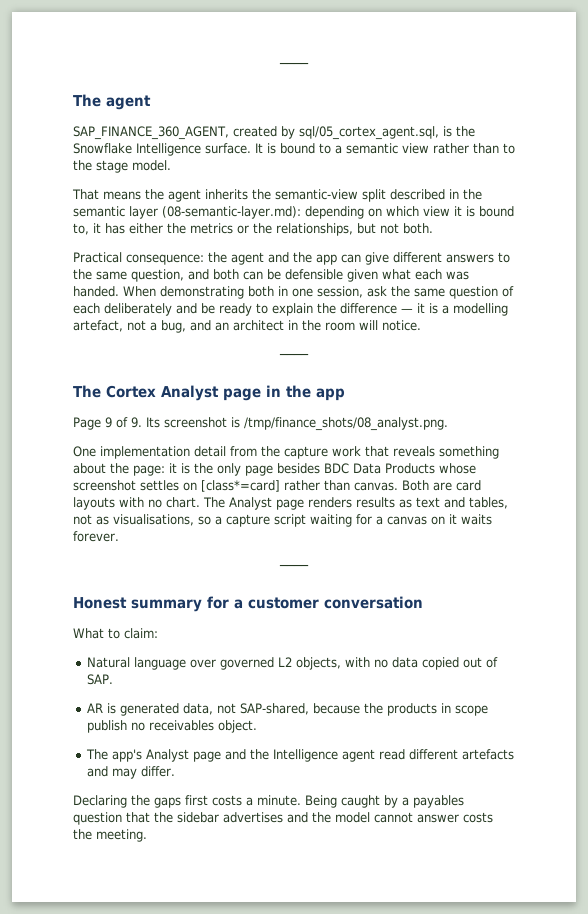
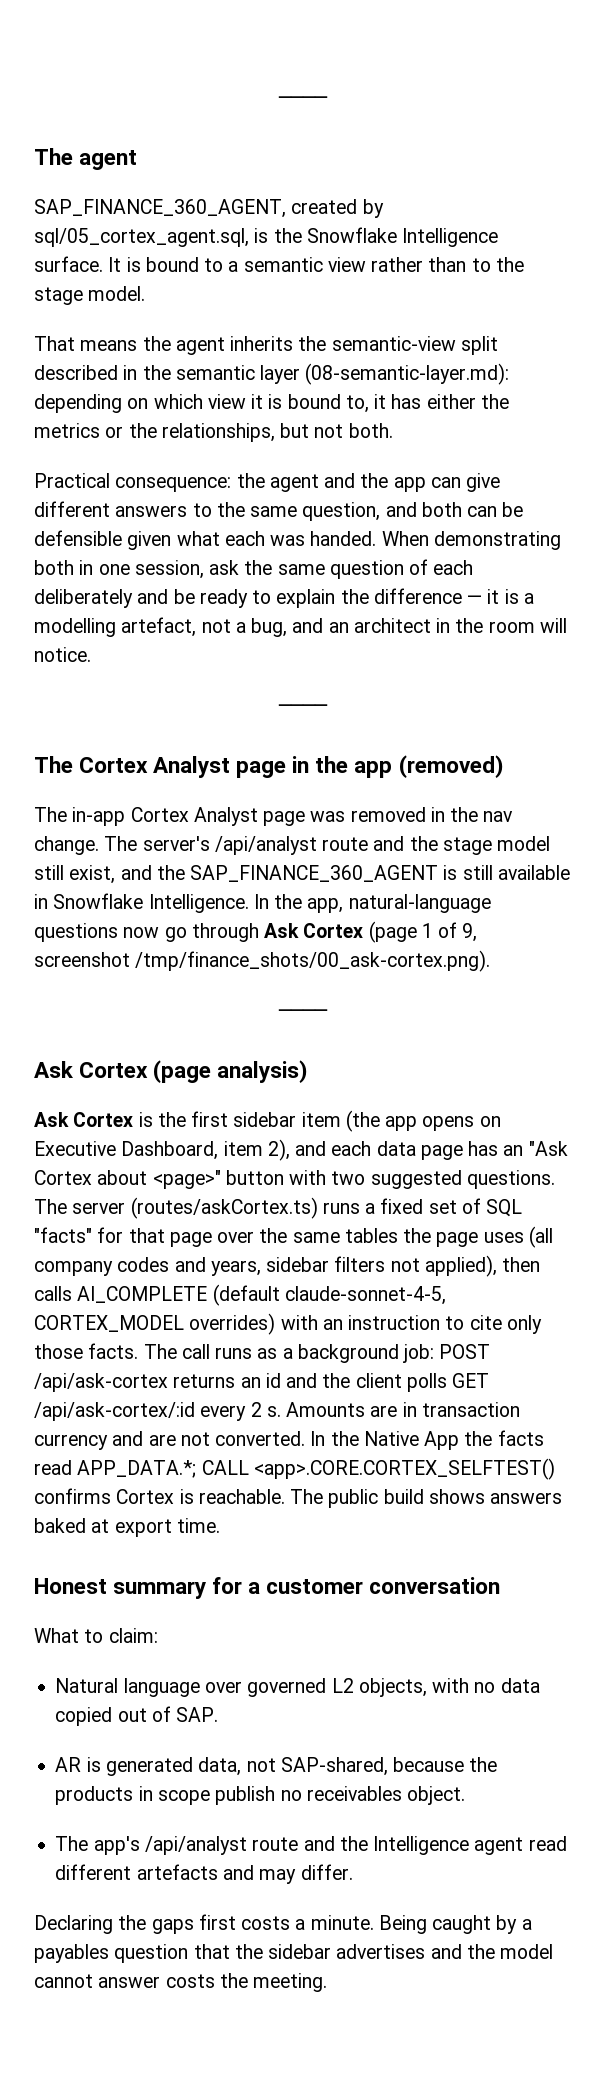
[73,417,448,431] [73,446,499,459] [73,463,476,476] [73,480,481,492] [73,497,508,510] [73,514,492,527] [73,531,119,542] [279,564,309,570] // Page 9 of 9. Its screenshot is /tmp/finance_shots/08_analyst.png. // One implementation detail from the capture work that reveals something about the page: it is the only page besides BDC Data Products whose screenshot settles on [class*=card] rather than canvas. Both are card layouts with no chart. The Analyst page renders results as text and tables, not as visualisations, so a capture script waiting for a canvas on it waits forever. // ──── -> [398,755,503,778] [34,807,514,826] [34,836,551,855] [34,865,570,884] [34,893,491,913] [34,921,478,943] [34,950,491,972] [278,1009,328,1017] [34,1060,308,1083] [34,1110,501,1132] [34,1139,568,1161] [34,1170,555,1189] [34,1197,523,1219] [34,1226,553,1248] [34,1255,541,1277] [34,1284,446,1306] [34,1313,542,1335] [34,1343,491,1363] [34,1373,490,1392] [34,1402,520,1421] [34,1430,544,1450] [34,1458,555,1480] [34,1488,563,1508] [34,1518,220,1537] (removed) // The in-app Cortex Analyst page was removed in the nav change. The server's /api/analyst route and the stage model still exist, and the SAP_FINANCE_360_AGENT is still available in Snowflake Intelligence. In the app, natural-language questions now go through Ask Cortex (page 1 of 9, screenshot /tmp/finance_shots/00_ask-cortex.png). // ──── // Ask Cortex (page analysis) // Ask Cortex is the first sidebar item (the app opens on Executive Dashboard, item 2), and each data page has an "Ask Cortex about <page>" button with two suggested questions. The server (routes/askCortex.ts) runs a fixed set of SQL "facts" for that page over the same tables the page uses (all company codes and years, sidebar filters not applied), then calls AI_COMPLETE (default claude-sonnet-4-5, CORTEX_MODEL overrides) with an instruction to cite only those facts. The call runs as a background job: POST /api/ask-cortex returns an id and the client polls GET /api/ask-cortex/:id every 2 s. Amounts are in transaction currency and are not converted. In the Native App the facts read APP_DATA.*; CALL <app>.CORE.CORTEX_SELFTEST() confirms Cortex is reachable. The public build shows answers baked at export time.
[145,749,221,762] Analyst page -> [144,1836,299,1855] /api/analyst route

